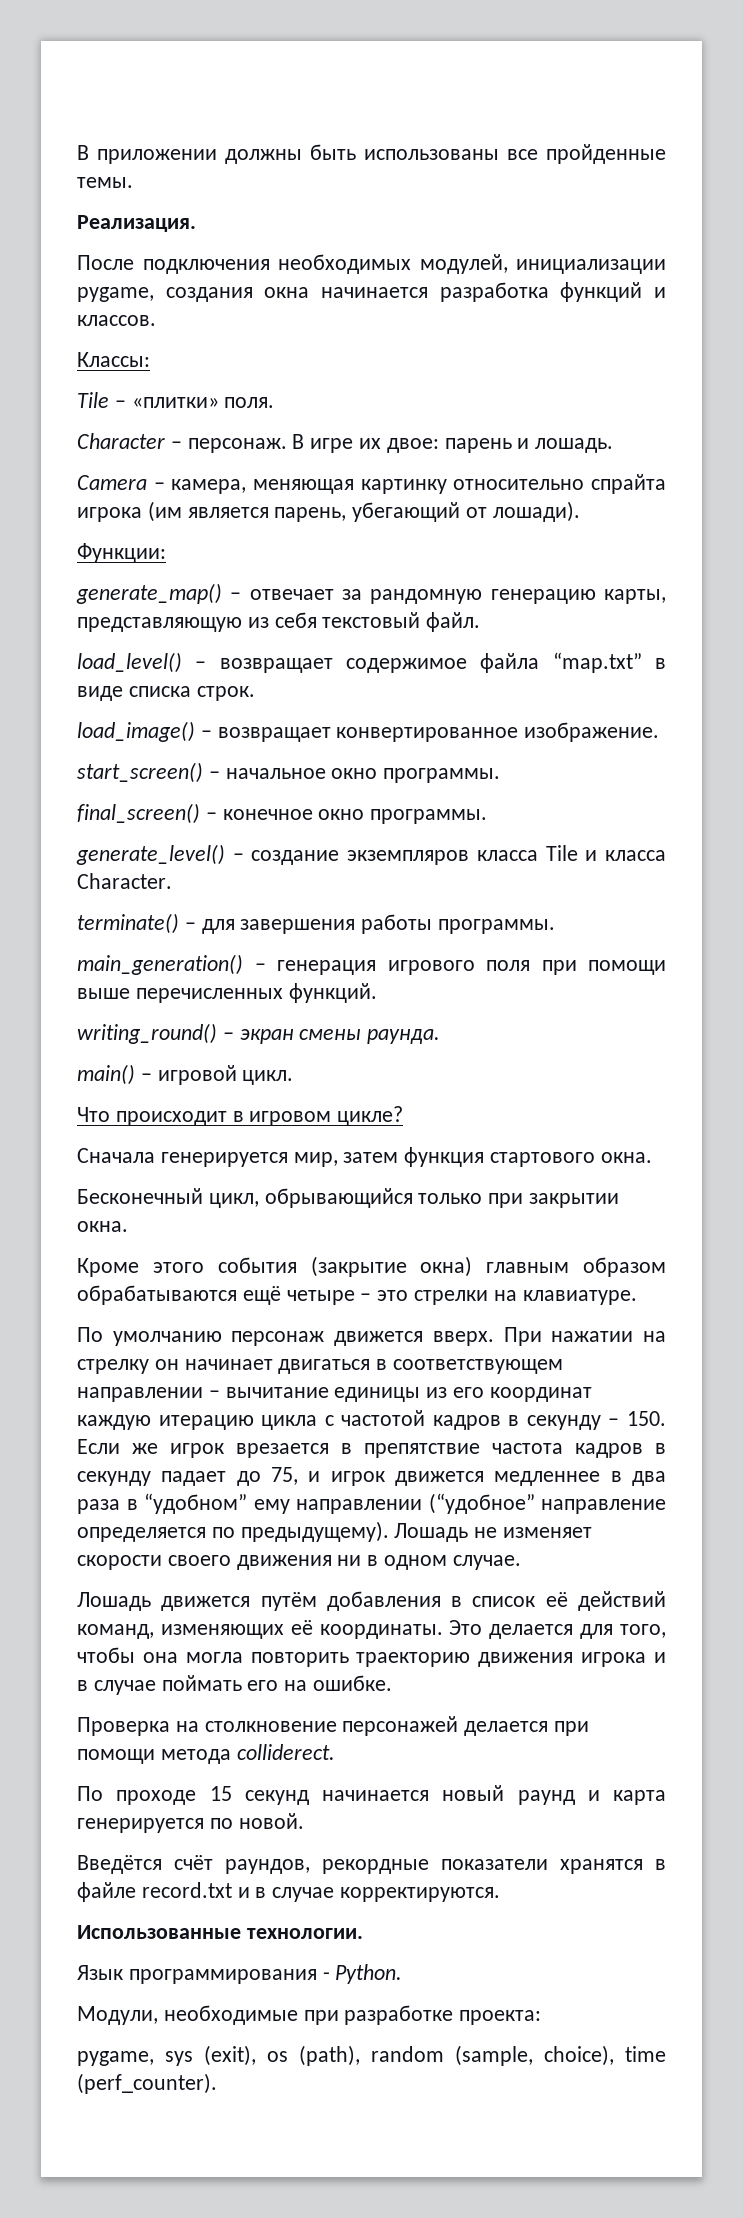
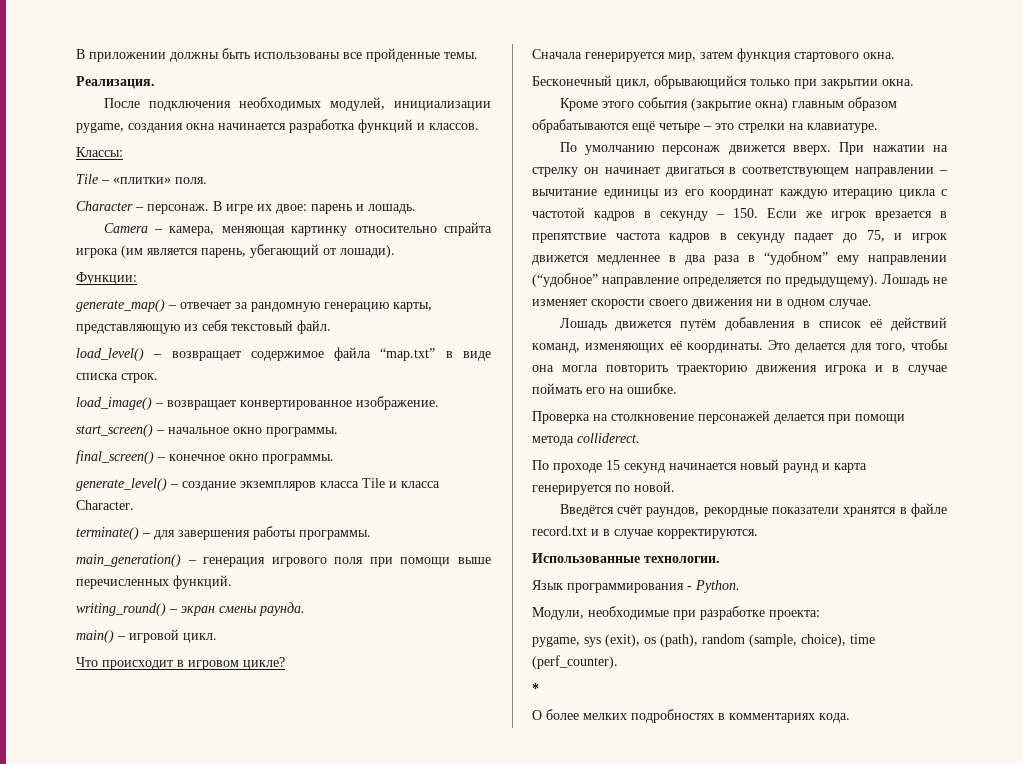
(217, 2083) none -> [532,683,539,693] [532,709,850,723] // * // О более мелких подробностях в комментариях кода.

